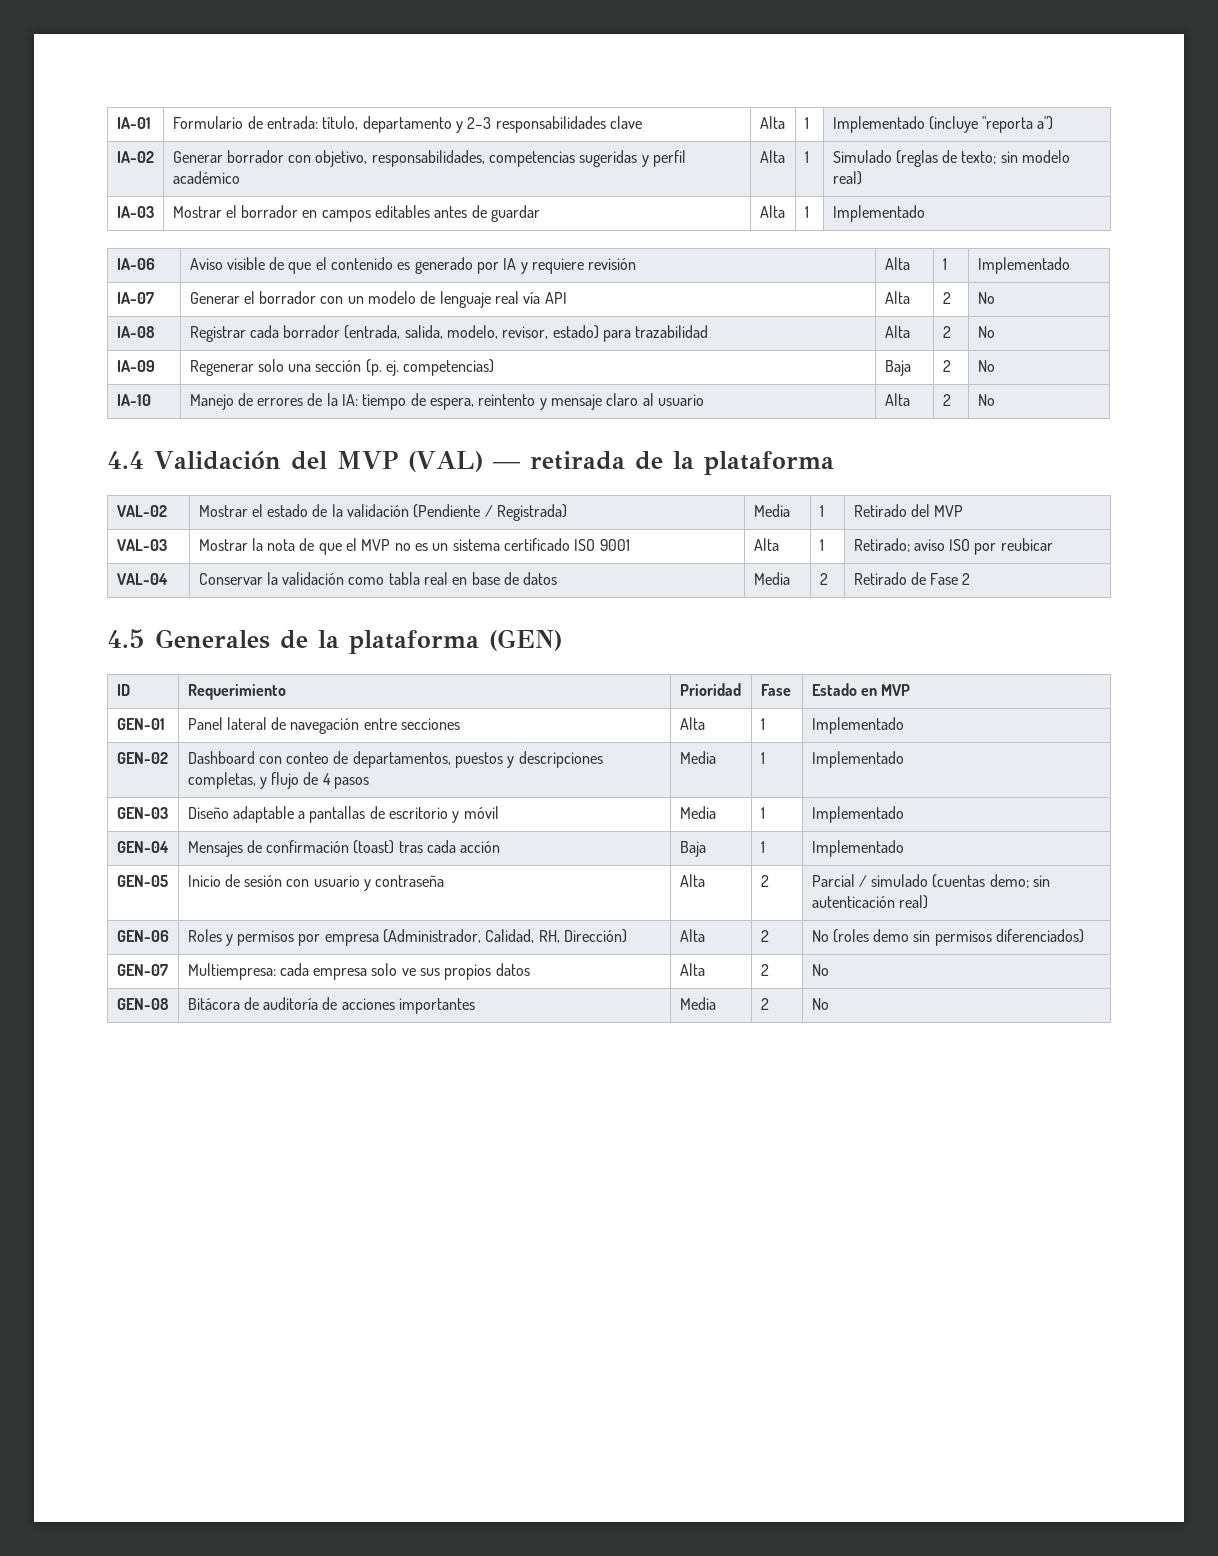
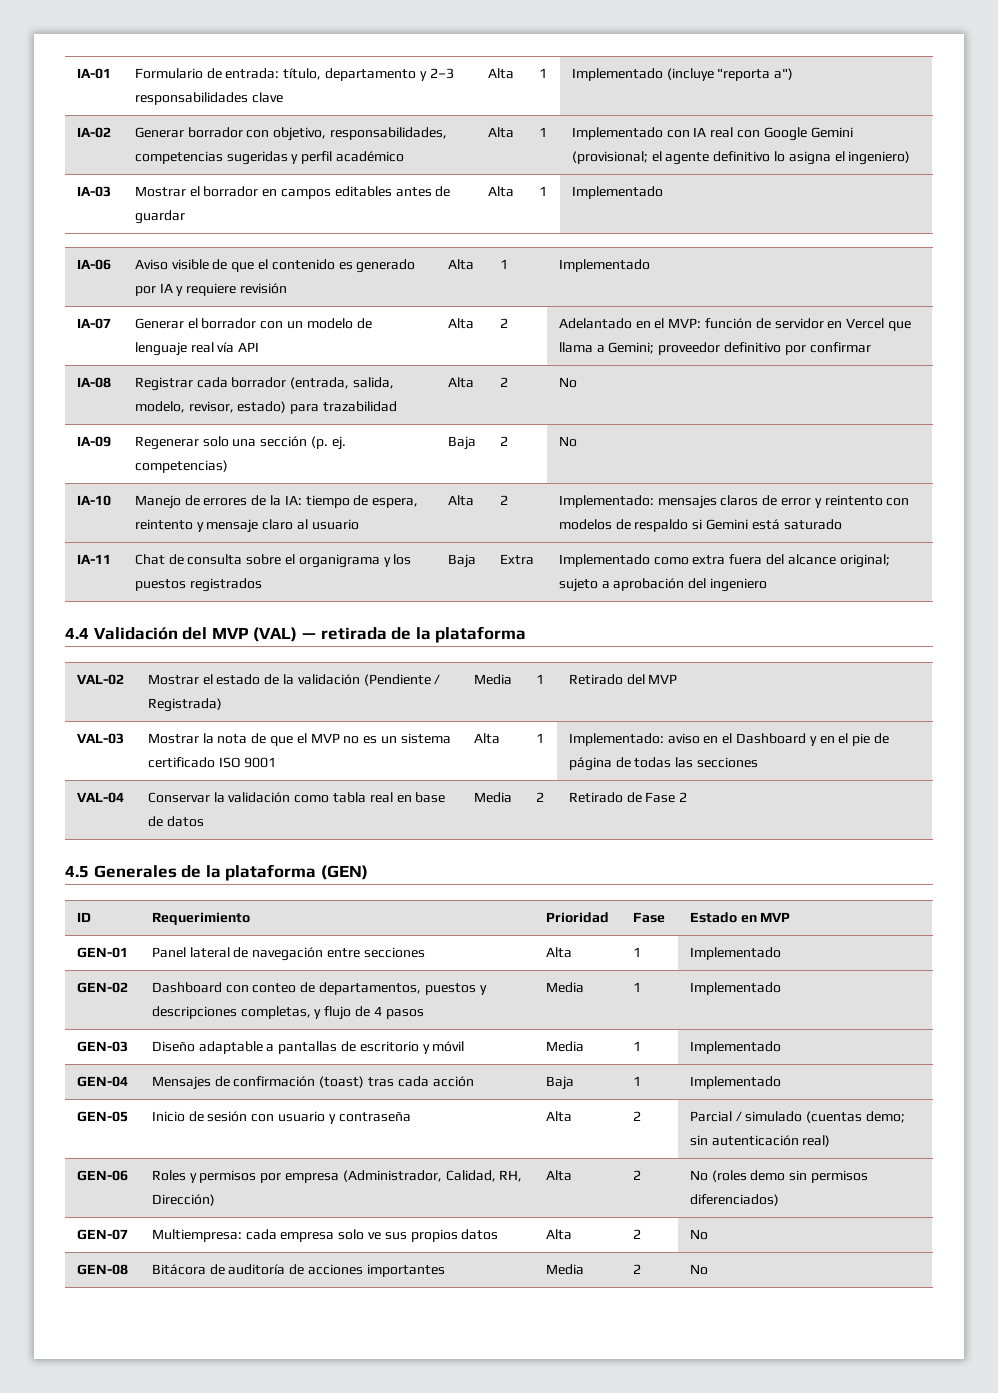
[832,150,1071,167] [832,171,862,185] Simulado (reglas de texto; sin modelo real) -> [571,127,853,141] [571,151,911,165] Implementado con IA real con Google Gemini (provisional; el agente definitivo lo asigna el ingeniero)
[977,292,995,304] No -> [558,318,911,331] [558,342,871,355] Adelantado en el MVP: función de servidor en Vercel que llama a Gemini; proveedor definitivo por confirmar
[977,394,995,406] No -> [558,495,910,509] [558,519,842,532] [76,554,111,564] [134,554,412,568] [134,578,262,592] [447,554,476,568] [499,554,534,565] [558,554,890,568] [558,578,767,592] Implementado: mensajes claros de error y reintento con modelos de respaldo si Gemini está saturado // IA-11 | Chat de consulta sobre el organigrama y los puestos registrados | Baja | Extra | Implementado como extra fuera del alcance original; sujeto a aprobación del ingeniero
[853,538,1053,555] Retirado; aviso ISO por reubicar -> [568,733,889,746] [568,757,758,771] Implementado: aviso en el Dashboard y en el pie de página de todas las secciones

